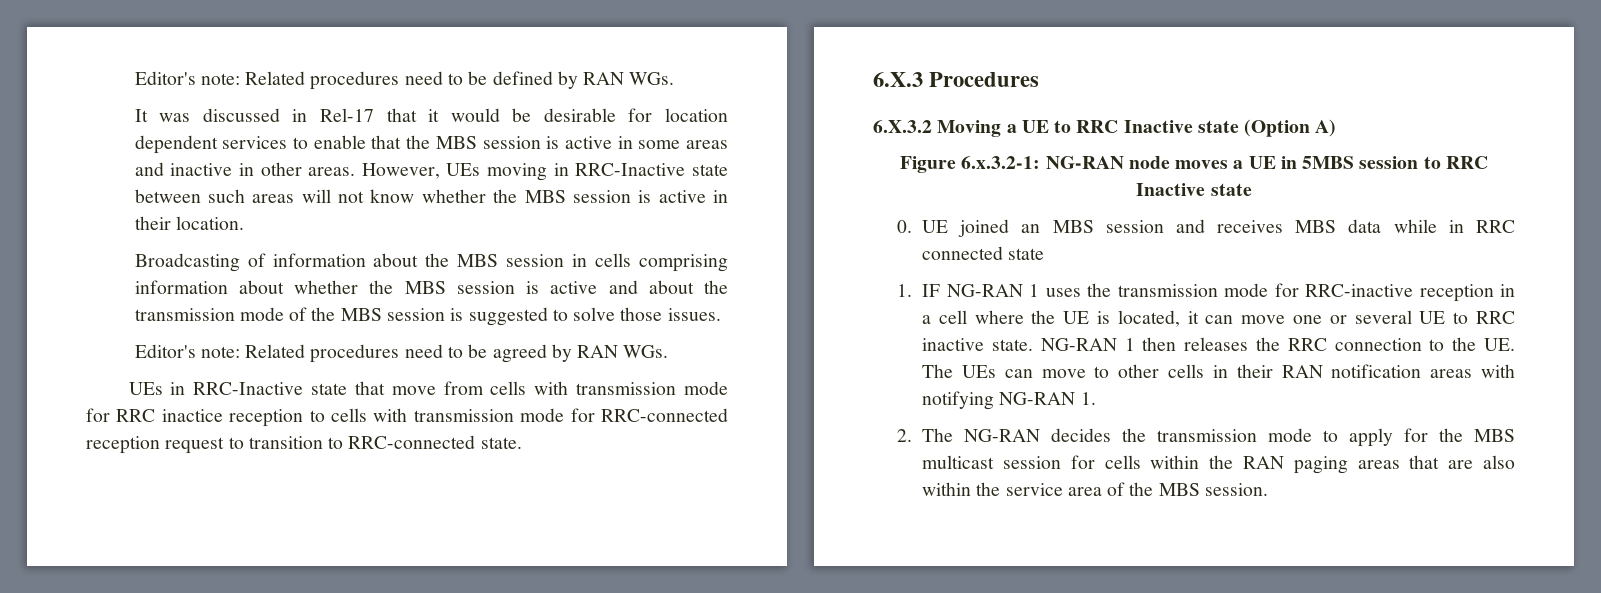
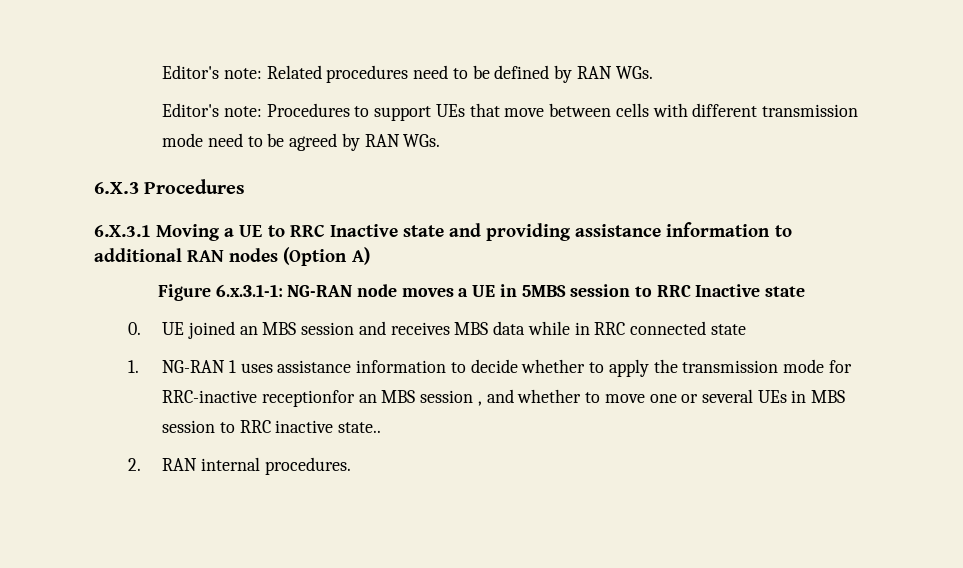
[134,108,728,122] [134,135,728,154] [134,162,728,181] [134,189,728,203] [134,216,244,230] [134,253,728,272] [134,280,728,294] [134,307,721,326] [134,344,400,363] It was discussed in Rel-17 that it would be desirable for location dependent services to enable that the MBS session is active in some areas and inactive in other areas. However, UEs moving in RRC-Inactive state between such areas will not know whether the MBS session is active in their location. // Broadcasting of information about the MBS session in cells comprising information about whether the MBS session is active and about the transmission mode of the MBS session is suggested to solve those issues. // Editor's note: Related procedures -> [162,103,858,121] [162,133,204,147] Editor's note: Procedures to support UEs that move between cells with different transmission mode
[128,381,729,395] [86,408,728,427] [86,435,522,454] // UEs in RRC-Inactive state that move from cells with transmission mode for RRC inactice reception to cells with transmission mode for RRC-connected reception request to transition to RRC-connected state. -> (441, 140) none
[873,120,932,133] 6.X.3.2 -> [94,225,151,237] 6.X.3.1
(1239, 126) none -> [449,222,792,241] [94,248,279,262] and providing assistance information to additional RAN nodes
[961,156,1041,169] 6.x.3.2-1: -> [215,284,283,297] 6.x.3.1-1:
[922,284,941,297] IF -> (140, 366) none
(1081, 292) none -> [277,359,649,377] assistance information to decide whether to apply
[1419,284,1515,302] [922,310,1515,327] [922,337,1515,351] [922,364,1515,378] [922,391,1096,410] [897,428,1515,447] [922,455,1515,474] [922,482,1268,496] reception in a cell where the UE is located, it can move one or several UE to RRC inactive state. NG-RAN 1 then releases the RRC connection to the UE. The UEs can move to other cells in their RAN notification areas with notifying NG-RAN 1. // 2. The NG-RAN decides the transmission mode to apply for the MBS multicast session for cells within the RAN paging areas that are also within the service area of the MBS session. -> [262,389,846,407] [162,420,382,433] [128,457,351,475] receptionfor an MBS session , and whether to move one or several UEs in MBS session to RRC inactive state.. // 2. RAN internal procedures.

